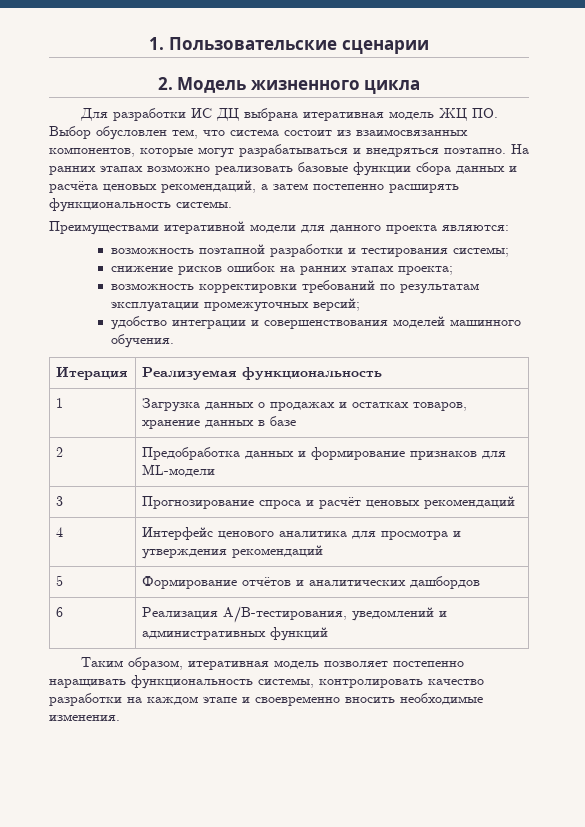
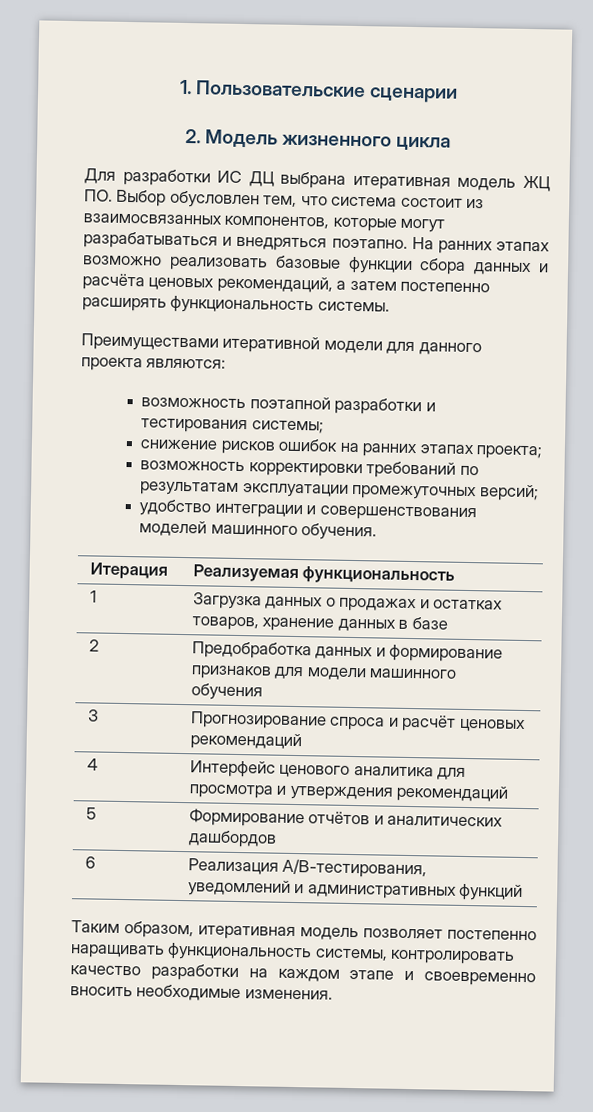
[141,464,215,477] ML-модели -> [306,667,458,681] [190,683,263,701] модели машинного обучения

